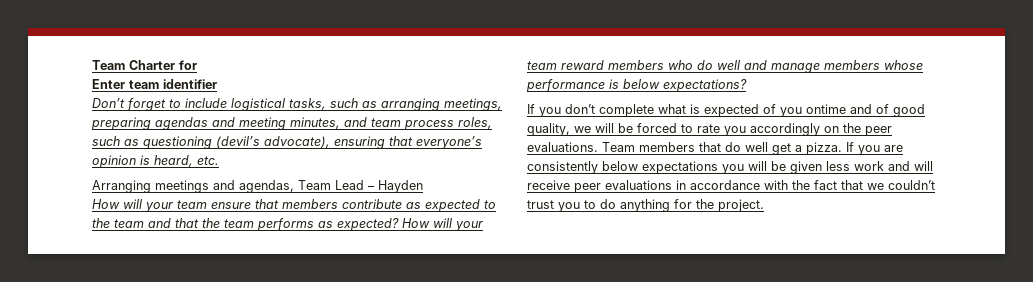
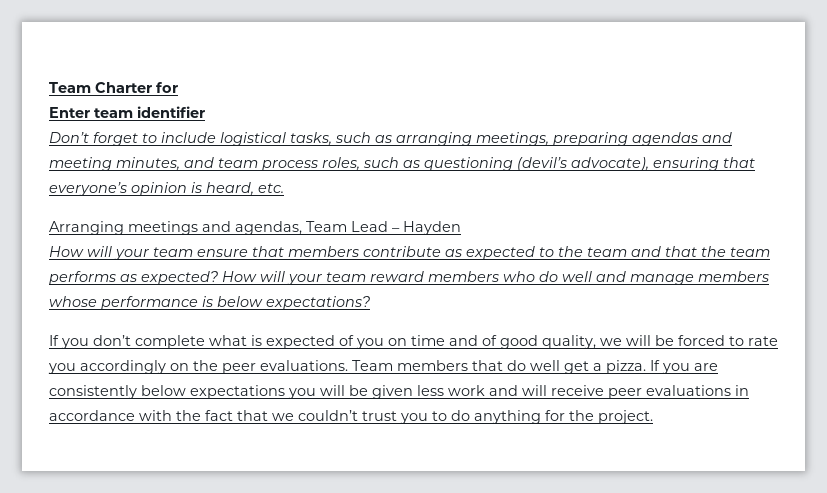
[806,104,846,114] ontime -> [388,335,445,346] on time

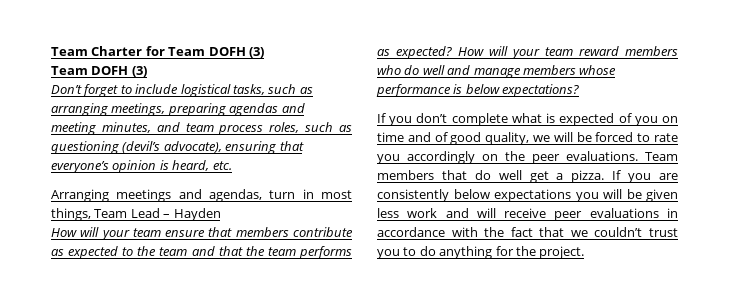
[49,106,205,118] // Enter team identifier -> [168,47,264,58] [51,66,147,77] Team DOFH (3) // Team DOFH (3)
(302, 228) none -> [269,189,352,199] [51,208,91,221] turn in most things,

